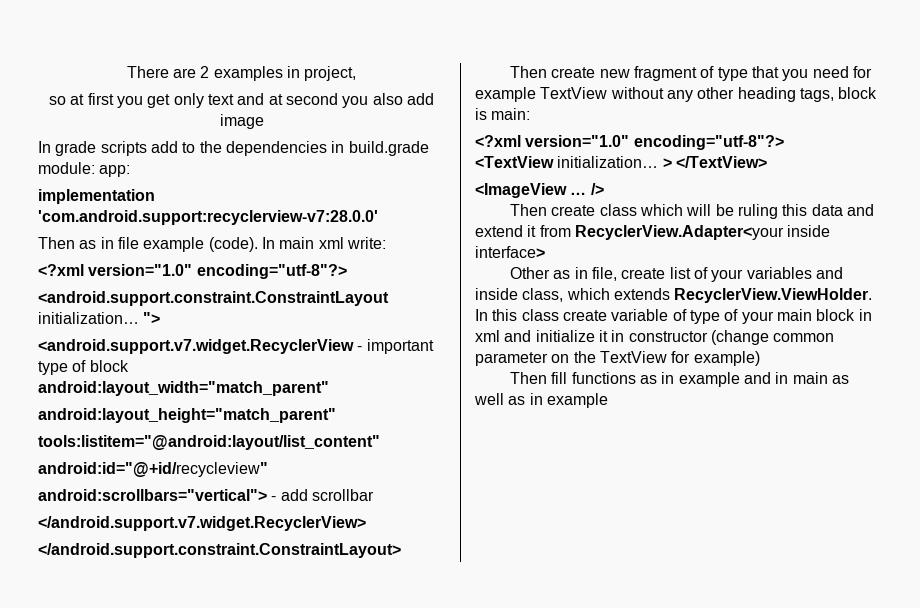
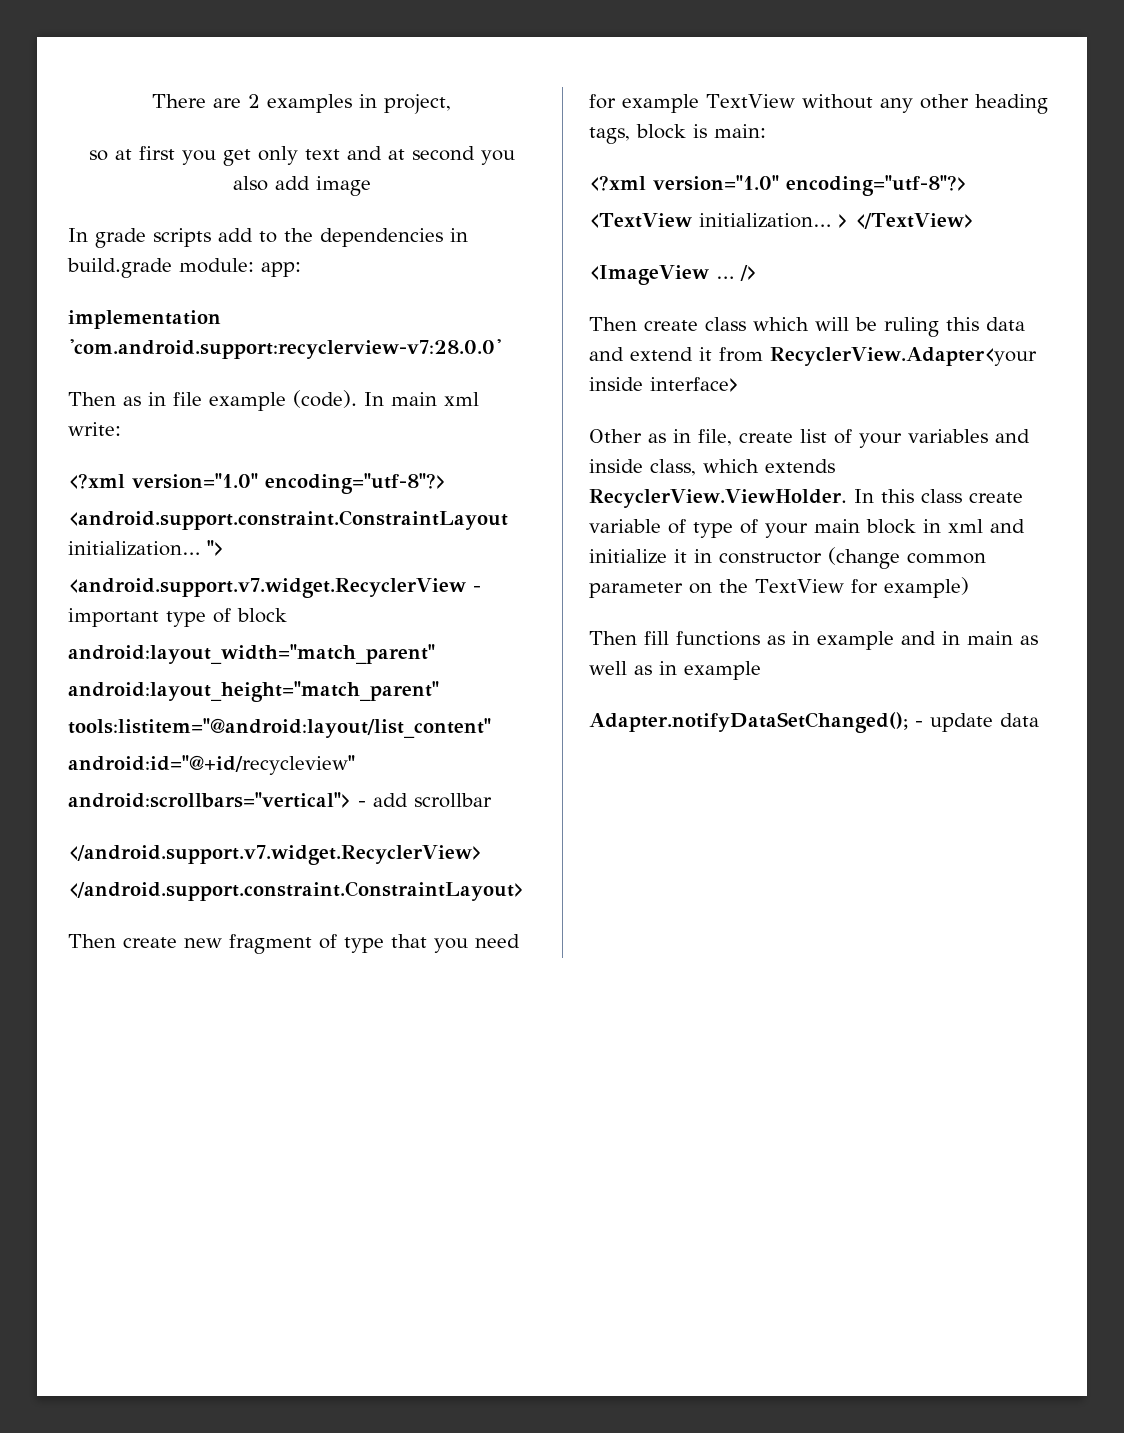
(608, 400) none -> [589,712,1039,733] // Adapter.notifyDataSetChanged(); - update data

